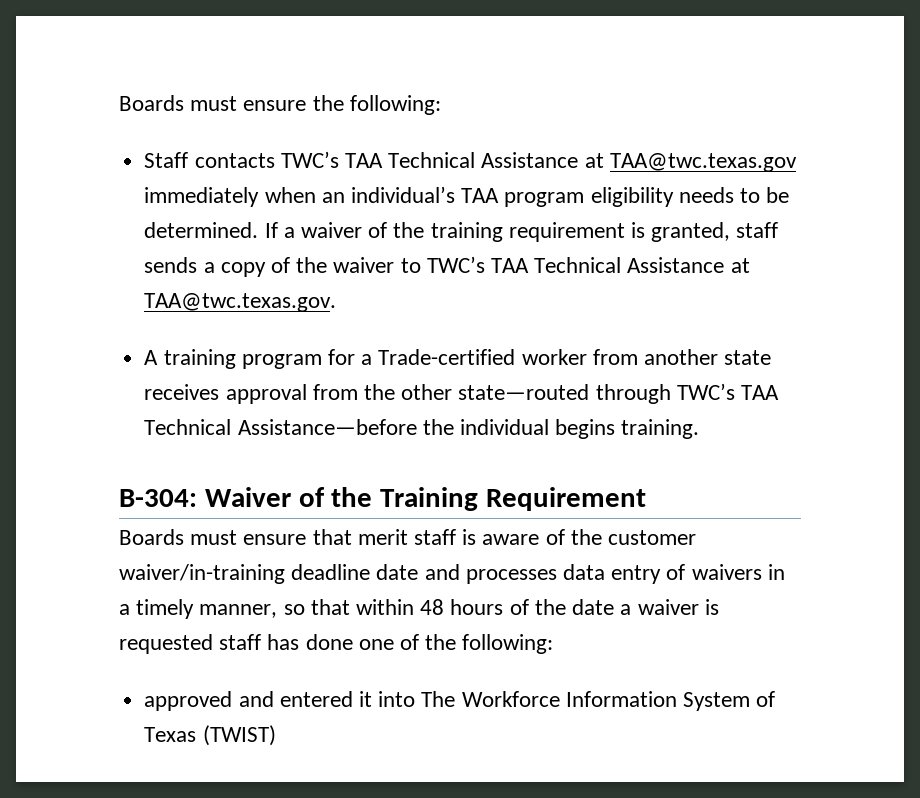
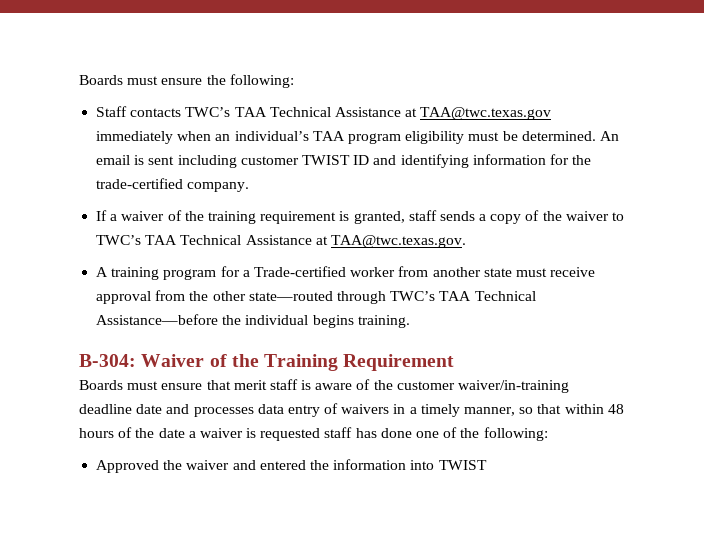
[678,187,790,203] [144,222,259,238] needs to be determined. -> [468,131,619,141] [96,154,592,168] [96,178,250,192] must be determined. An email is sent including customer TWIST ID and identifying information for the trade-certified company. //
[144,384,220,400] receives -> [515,267,596,277] must receive
[144,691,776,711] [144,725,276,746] approved and entered it into The Workforce Information System of Texas (TWIST) -> [96,459,487,473] Approved the waiver and entered the information into TWIST

